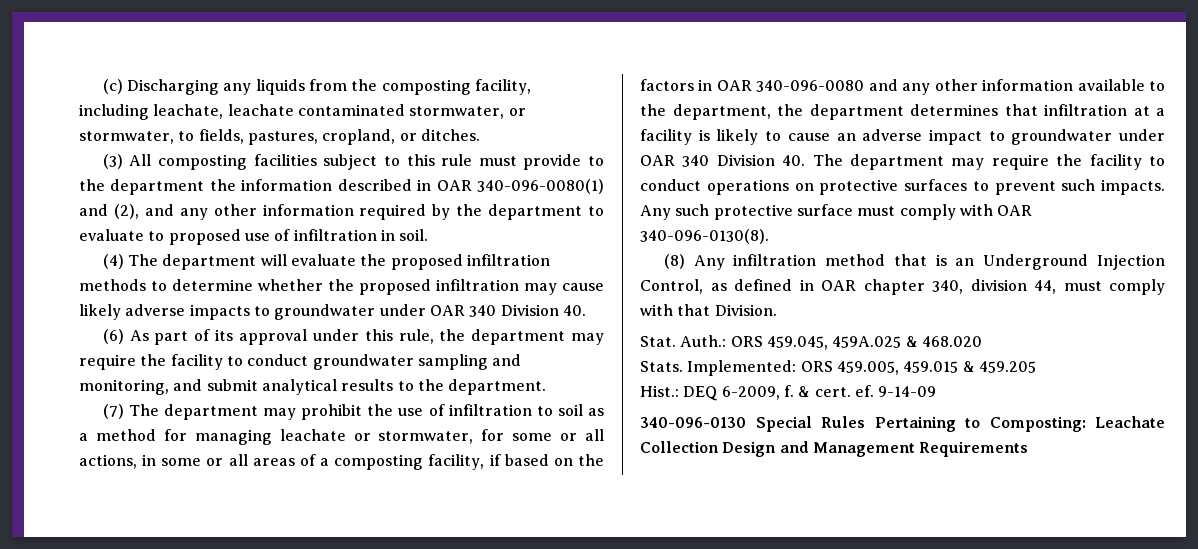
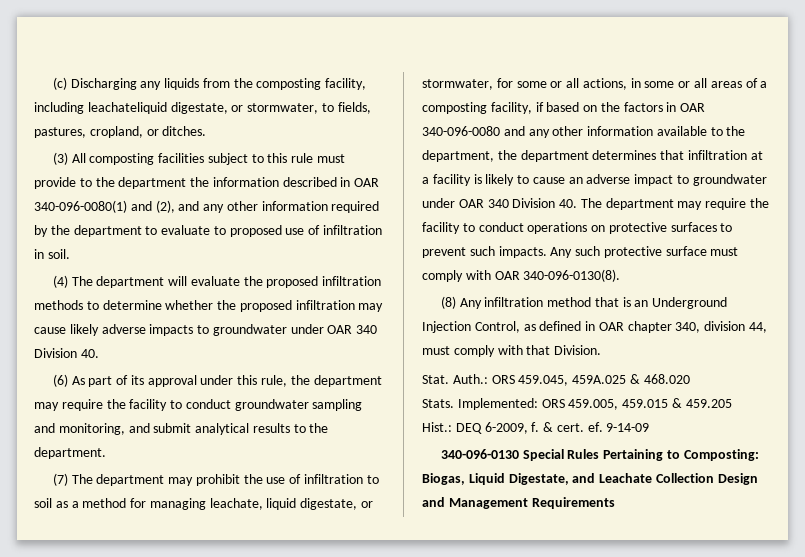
[153,104,505,119] leachate, leachate contaminated stormwater, -> [87,102,228,114] leachateliquid digestate,
[279,429,346,441] leachate -> [209,498,358,510] leachate, liquid digestate,
(1086, 424) none -> [422,473,596,485] Biogas, Liquid Digestate, and

